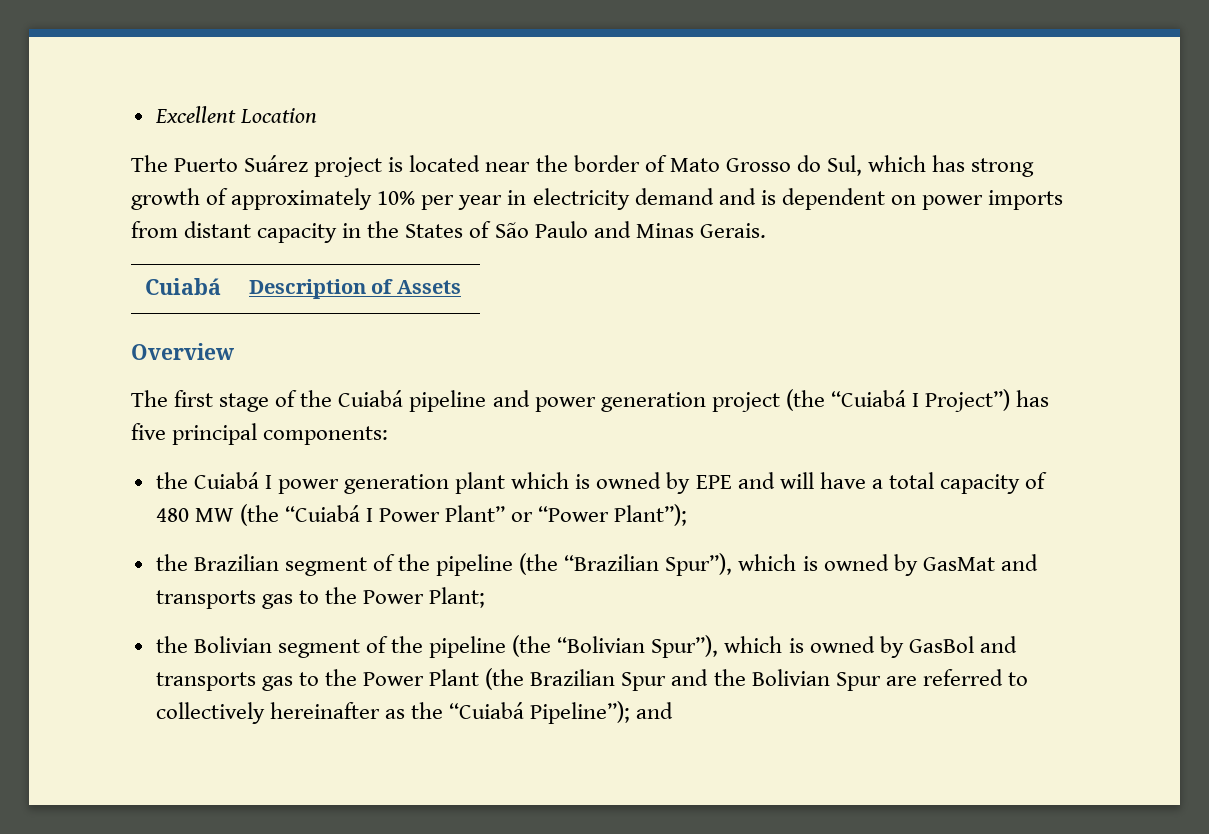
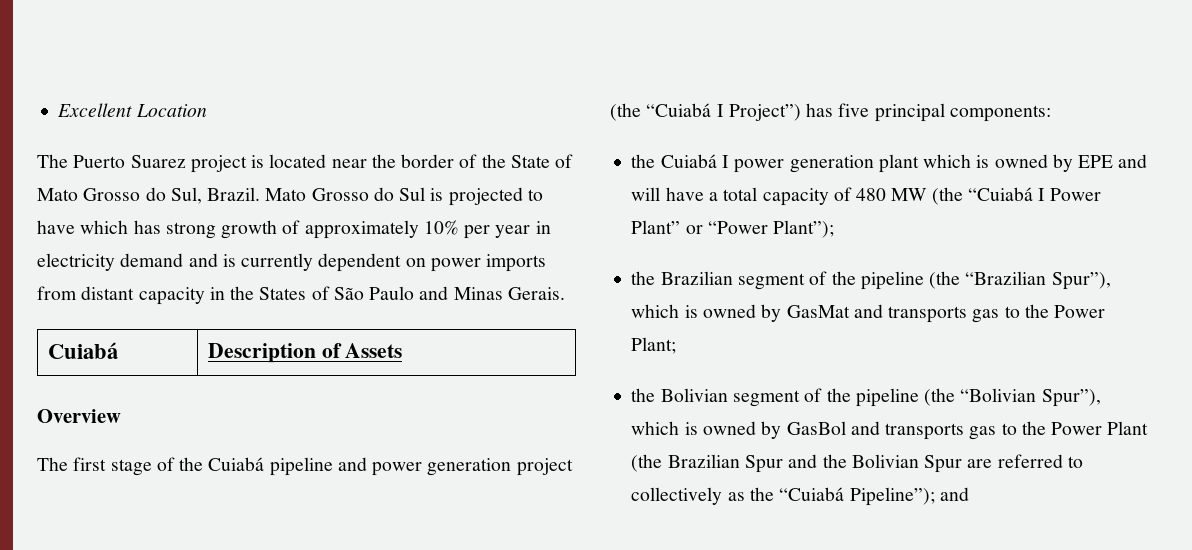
[244,155,309,172] Suárez -> [130,155,186,168] Suarez
(667, 163) none -> [481,154,574,168] the State of
(862, 165) none -> [207,187,543,206] [37,220,75,234] Brazil. Mato Grosso do Sul is projected to have
(776, 197) none -> [241,253,314,271] currently
[269,702,380,719] hereinafter -> (723, 496) none

